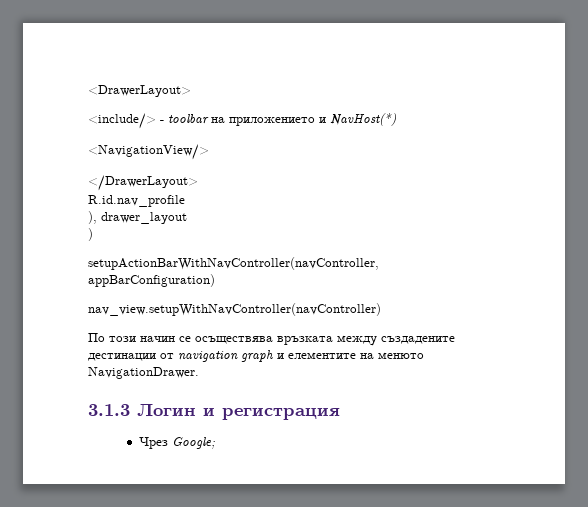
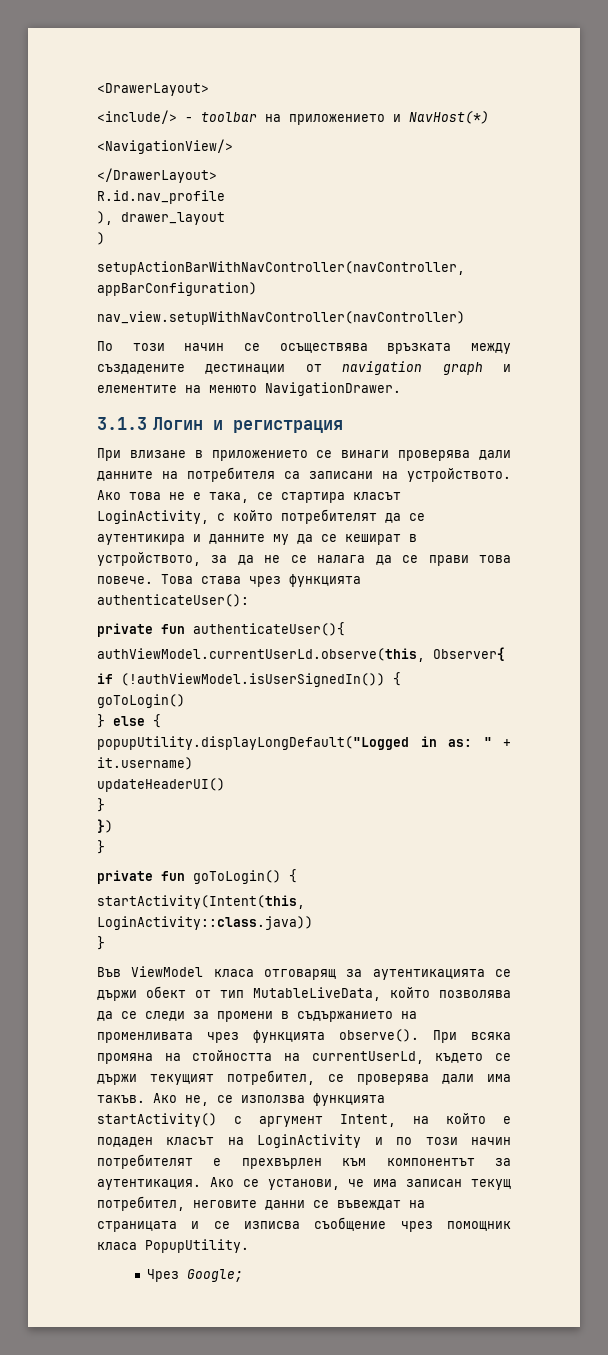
(340, 414) none -> [97,448,511,461] [97,467,511,482] [97,490,401,503] [97,509,425,524] [97,534,417,545] [97,552,512,566] [97,574,361,587] [97,594,249,607] [97,622,345,637] [97,647,505,662] [97,672,401,687] [97,694,185,708] [97,714,161,728] [97,736,511,750] [97,757,193,770] [97,778,225,792] [97,798,105,812] [97,819,113,833] [97,840,105,854] [97,869,297,884] [97,895,305,909] [97,916,313,930] [97,936,105,950] [97,966,511,980] [97,986,511,1001] [97,1011,417,1022] [97,1029,511,1043] [97,1050,511,1064] [97,1070,511,1085] [97,1093,385,1106] [97,1113,511,1127] [97,1134,512,1148] [97,1154,511,1169] [97,1177,511,1190] [97,1196,425,1211] [97,1217,511,1232] [97,1239,249,1253] // При влизане в приложението се винаги проверява дали данните на потребителя са записани на устройството. Ако това не е така, се стартира класът LoginActivity, с който потребителят да се аутентикира и данните му да се кешират в устройството, за да не се налага да се прави това повече. Това става чрез функцията authenticateUser(): // private fun authenticateUser(){ // authViewModel.currentUserLd.observe(this, Observer{ // if (!authViewModel.isUserSignedIn()) { // goToLogin() // } else { // popupUtility.displayLongDefault("Logged in as: " + it.username) // updateHeaderUI() // } // }) // } // private fun goToLogin() { // startActivity(Intent(this, LoginActivity::class.java)) // } // Във ViewModel класa отговарящ за аутентикацията се държи обект от тип MutableLiveData, който позволява да се следи за промени в съдържанието на променливата чрез функцията observe(). При всяка промяна на стойността на currentUserLd, където се държи текущият потребител, се проверява дали има такъв. Ако не, се използва функцията startActivity() с аргумент Intent, на който е подаден класът на LoginActivity и по този начин потребителят е прехвърлен към компонентът за аутентикация. Ако се установи, че има записан текущ потребител, неговите данни се въвеждат на страницата и се изписва съобщение чрез помощник класа PopupUtility.

